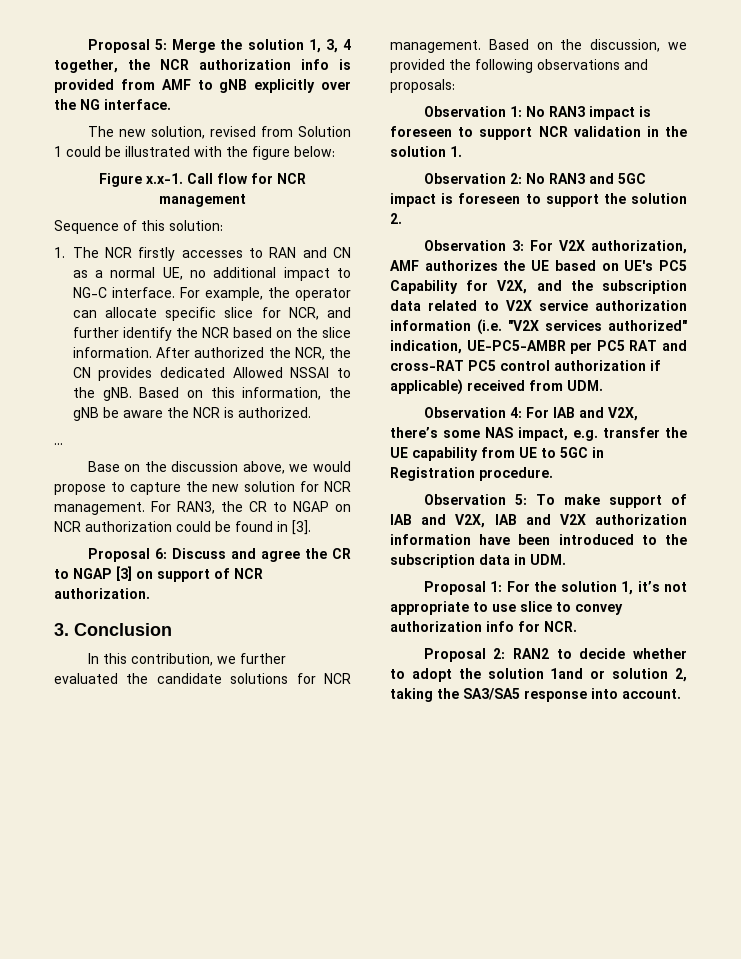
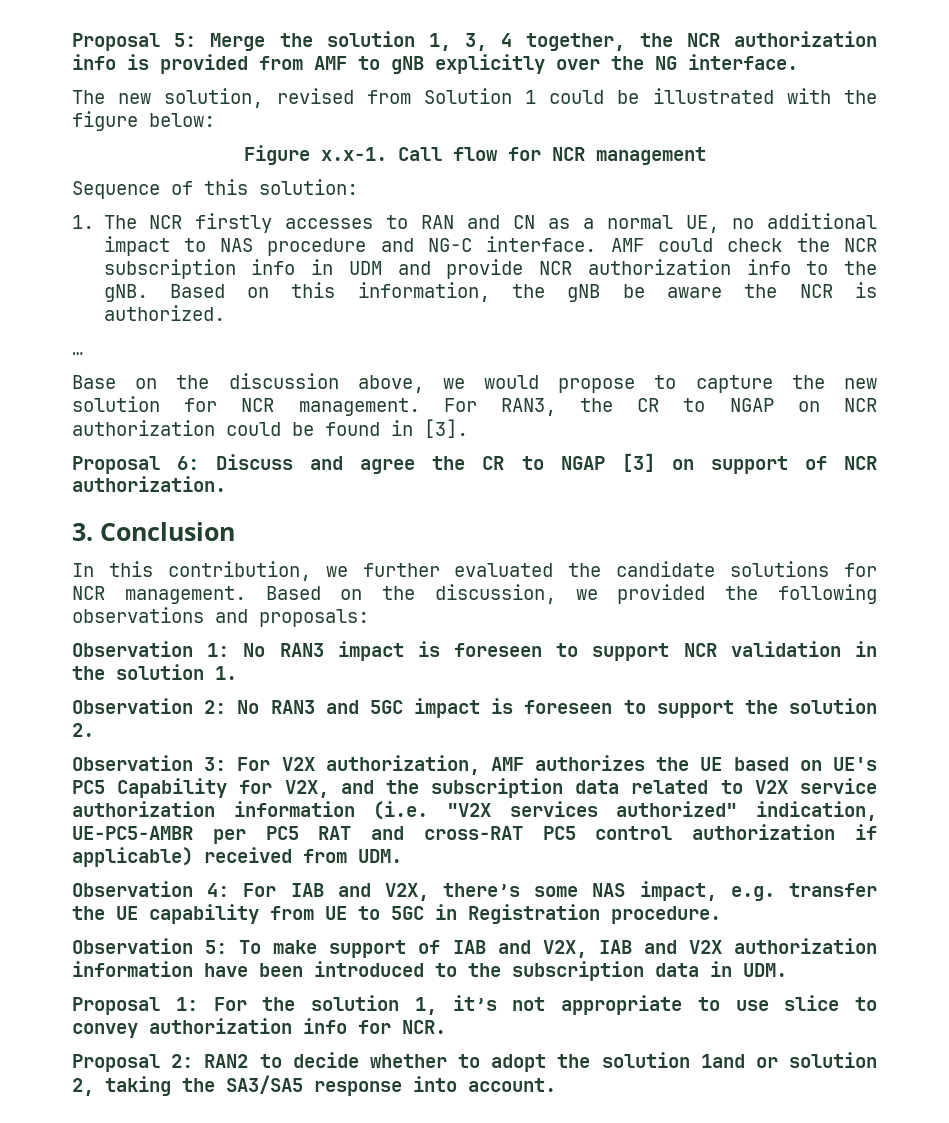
[72,287,351,301] [72,307,351,321] [72,327,352,341] [72,347,351,360] [72,367,330,381] NG-C interface. For example, the operator can allocate specific slice for NCR, and further identify the NCR based on the slice information. After authorized the NCR, the CN provides dedicated Allowed NSSAI -> [220,236,878,256] [103,259,791,279] NAS procedure and NG-C interface. AMF could check the NCR subscription info in UDM and provide NCR authorization info

